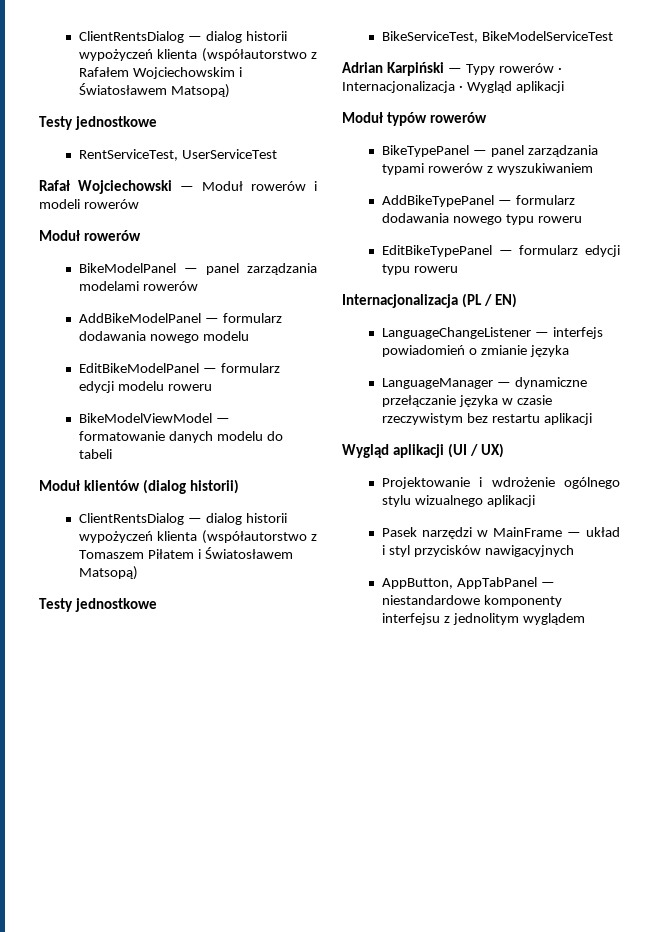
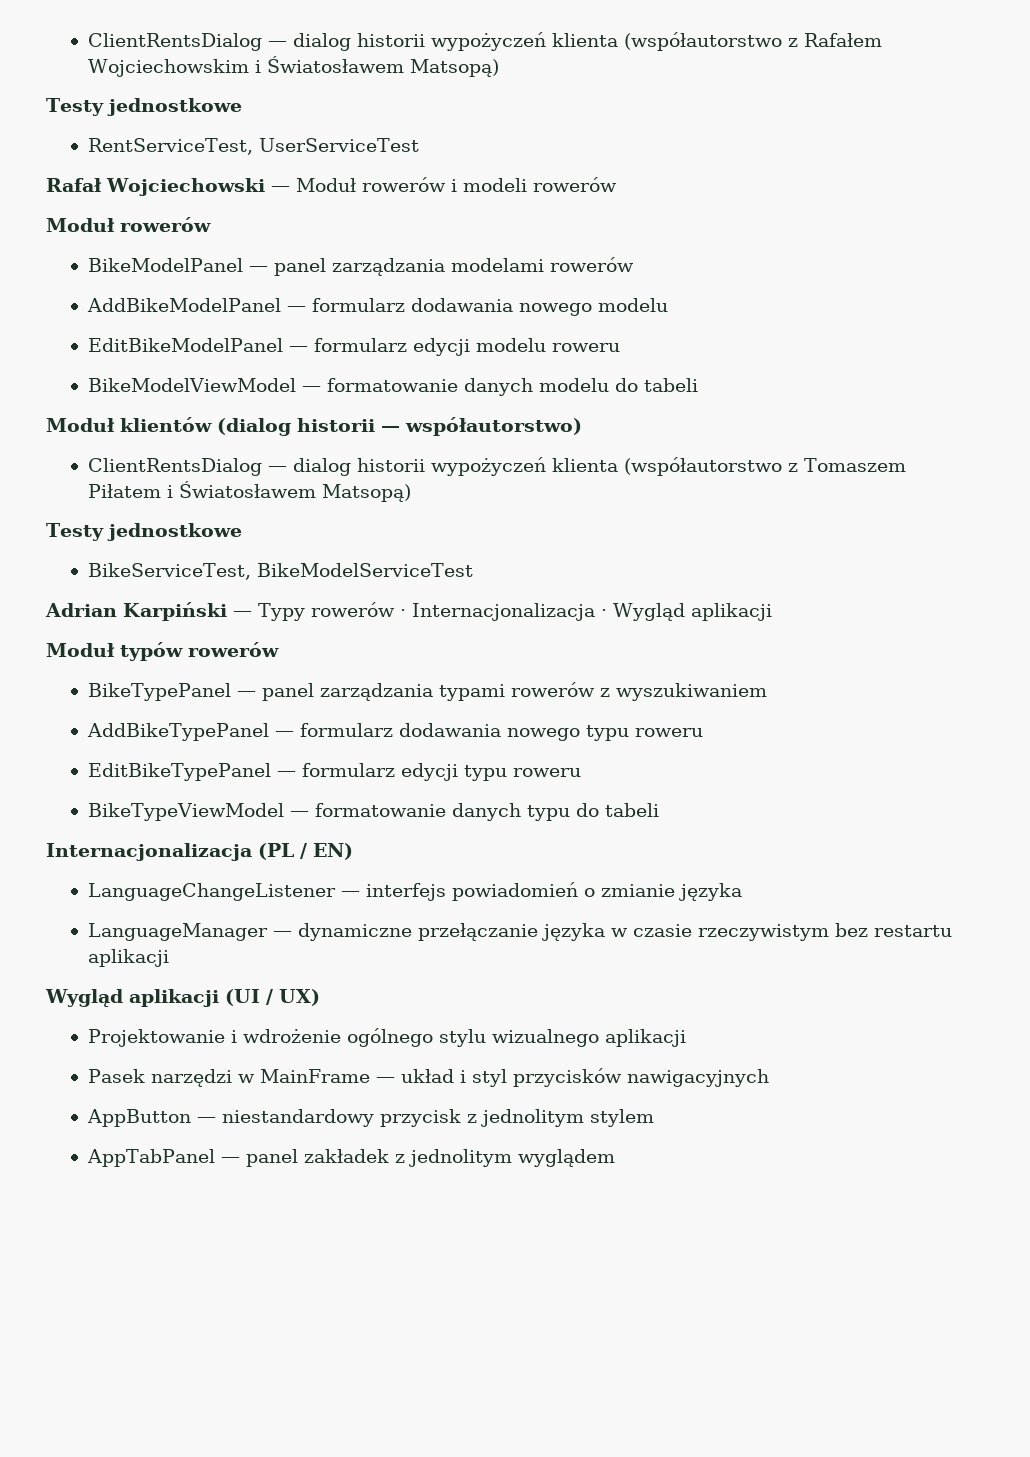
[189,479,239,494] historii) -> [297,417,582,436] historii — współautorstwo)
(459, 269) none -> [88,803,660,821] // BikeTypeViewModel — formatowanie danych typu do tabeli
[382,577,556,589] [382,595,563,607] [382,613,441,625] AppButton, AppTabPanel — niestandardowe komponenty interfejsu -> [87,1109,655,1127] [87,1149,390,1167] AppButton — niestandardowy przycisk z jednolitym stylem // AppTabPanel — panel zakładek

